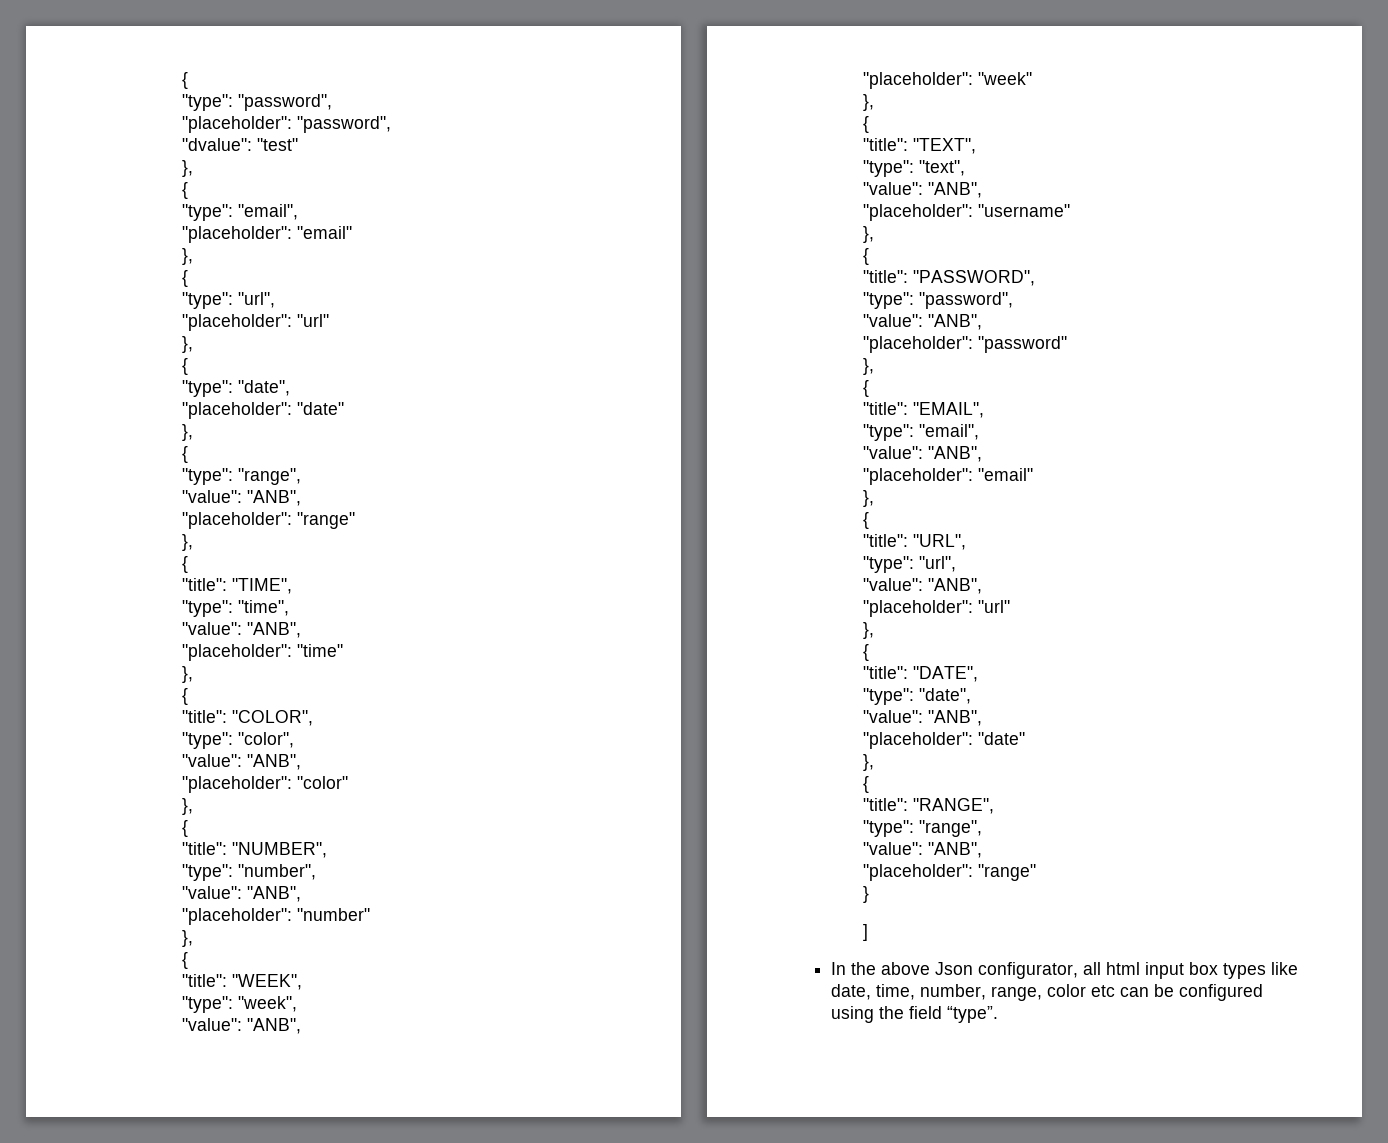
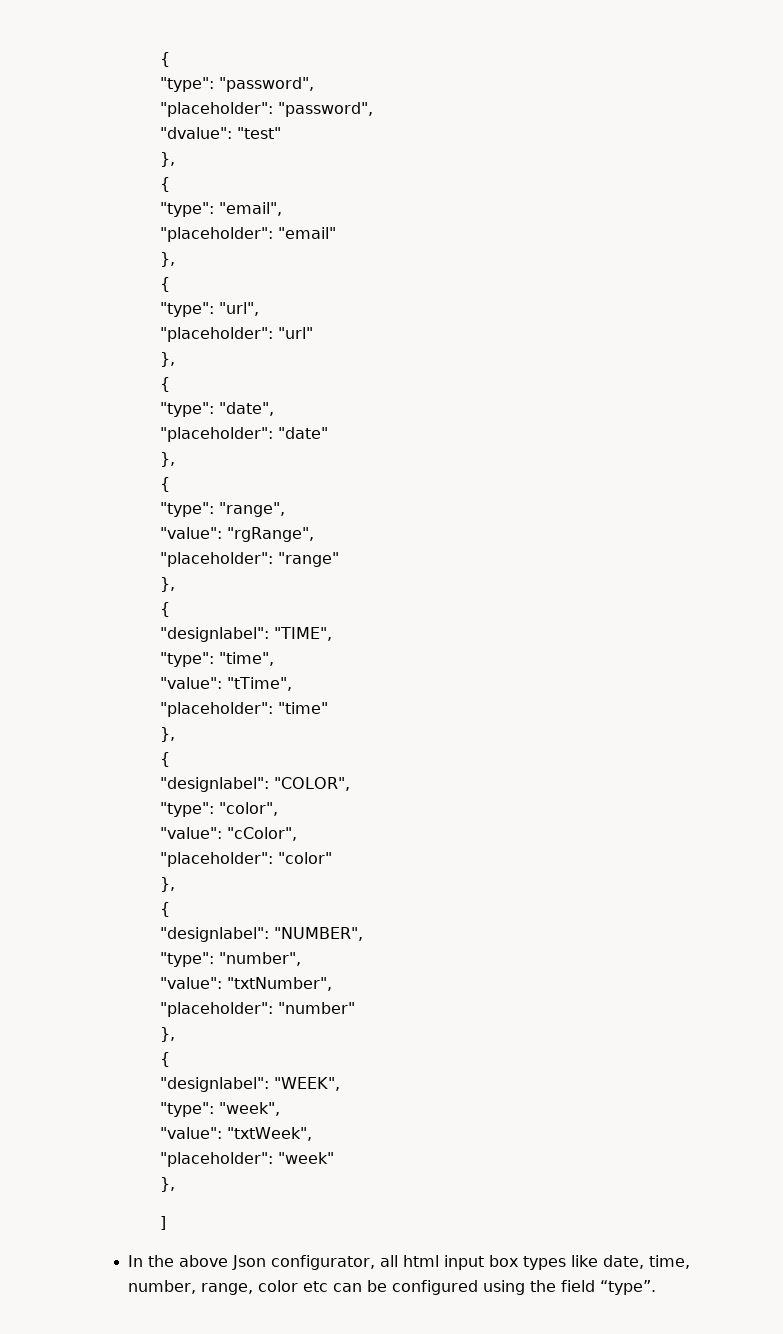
[247,490,302,506] "ANB", -> [226,527,314,542] "rgRange",
[182,578,228,591] "title": -> [159,627,269,642] "designlabel":
[247,622,302,638] "ANB", -> [226,677,292,691] "tTime",
[182,710,228,723] "title": -> [159,777,269,792] "designlabel":
[247,754,302,770] "ANB", -> [226,827,297,841] "cColor",
[182,842,228,855] "title": -> [159,927,269,942] "designlabel":
[247,886,302,902] "ANB", -> [226,977,332,991] "txtNumber",
[182,974,228,987] "title": -> [159,1077,269,1092] "designlabel":
[247,1018,302,1034] "ANB", -> [226,1127,312,1141] "txtWeek",
[863,116,870,133] [863,138,977,154] [863,160,966,177] [863,182,983,198] [863,204,1071,221] [863,226,875,243] [863,248,870,265] [863,270,1036,286] [863,292,1014,309] [863,314,983,330] [863,336,1068,353] [863,358,875,375] [863,380,870,397] [863,402,985,418] [863,424,980,441] [863,446,983,462] [863,468,1034,485] [863,490,875,507] [863,512,870,529] [863,534,967,550] [863,556,957,573] [863,578,983,594] [863,600,1011,617] [863,622,875,639] [863,644,870,661] [863,666,979,682] [863,688,972,705] [863,710,983,726] [863,732,1026,749] [863,754,875,771] [863,776,870,793] [863,798,995,814] [863,820,983,837] [863,842,983,858] [863,864,1037,881] [863,886,870,903] // { // "title": "TEXT", // "type": "text", // "value": "ANB", // "placeholder": "username" // }, // { // "title": "PASSWORD", // "type": "password", // "value": "ANB", // "placeholder": "password" // }, // { // "title": "EMAIL", // "type": "email", // "value": "ANB", // "placeholder": "email" // }, // { // "title": "URL", // "type": "url", // "value": "ANB", // "placeholder": "url" // }, // { // "title": "DATE", // "type": "date", // "value": "ANB", // "placeholder": "date" // }, // { // "title": "RANGE", // "type": "range", // "value": "ANB", // "placeholder": "range" // } -> (175, 1184) none

